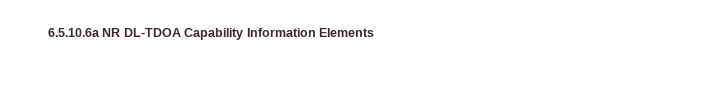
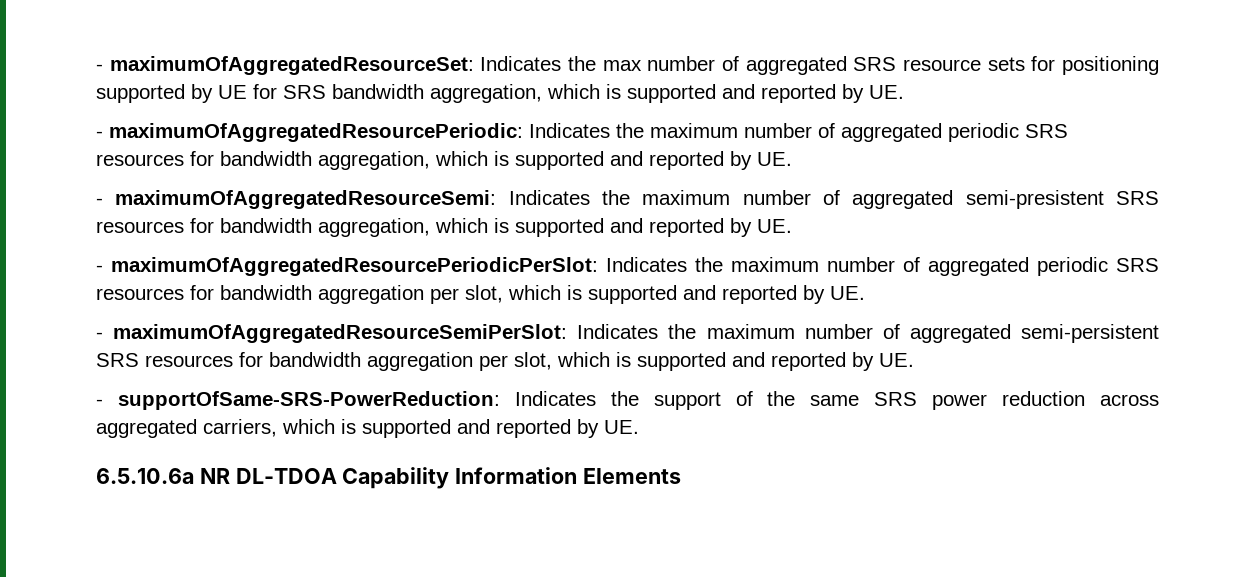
(48, 32) none -> [96,56,1159,75] [96,84,904,103] [96,123,1068,142] [96,151,792,170] [96,190,1160,209] [96,218,792,237] [96,257,1159,276] [96,285,865,304] [96,324,1159,343] [96,352,914,371] [96,391,1159,410] [96,419,639,438] - maximumOfAggregatedResourceSet: Indicates the max number of aggregated SRS resource sets for positioning supported by UE for SRS bandwidth aggregation, which is supported and reported by UE. // - maximumOfAggregatedResourcePeriodic: Indicates the maximum number of aggregated periodic SRS resources for bandwidth aggregation, which is supported and reported by UE. // - maximumOfAggregatedResourceSemi: Indicates the maximum number of aggregated semi-presistent SRS resources for bandwidth aggregation, which is supported and reported by UE. // - maximumOfAggregatedResourcePeriodicPerSlot: Indicates the maximum number of aggregated periodic SRS resources for bandwidth aggregation per slot, which is supported and reported by UE. // - maximumOfAggregatedResourceSemiPerSlot: Indicates the maximum number of aggregated semi-persistent SRS resources for bandwidth aggregation per slot, which is supported and reported by UE. // - supportOfSame-SRS-PowerReduction: Indicates the support of the same SRS power reduction across aggregated carriers, which is supported and reported by UE. //

